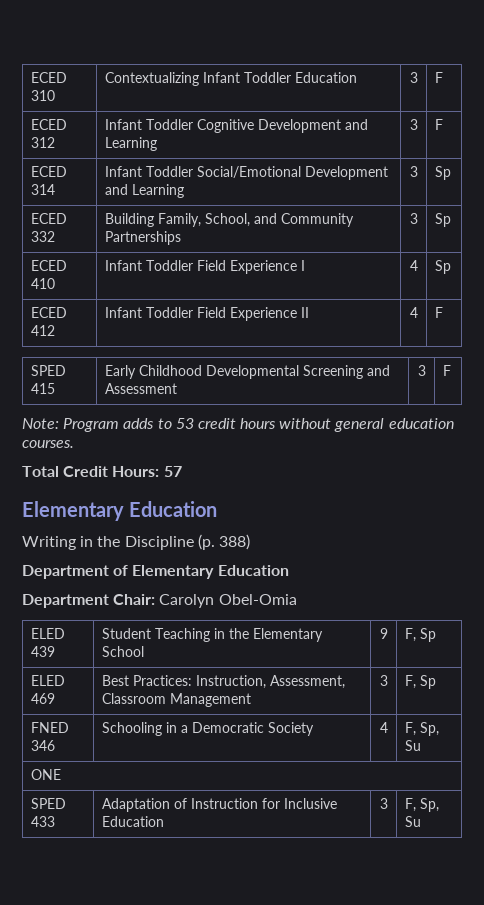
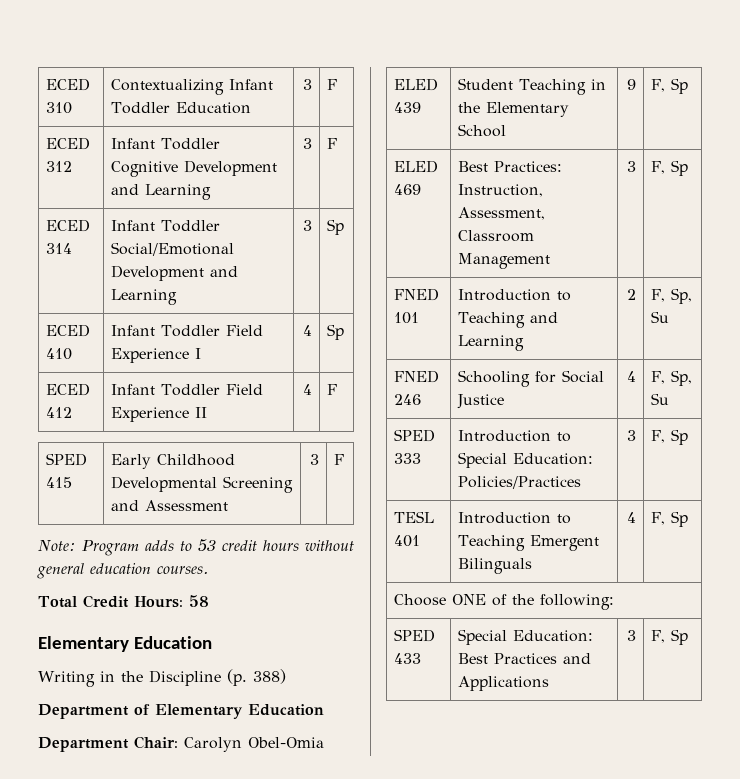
[30,213,67,224] [30,231,55,242] [104,213,354,227] [104,231,181,245] [410,213,419,224] [434,213,451,227] // ECED 332 | Building Family, School, and Community Partnerships | 3 | Sp -> (344, 227) none
[163,466,182,477] 57 -> [188,595,209,607] 58
[30,740,55,751] [101,722,314,736] [380,722,389,733] [404,722,439,736] [404,740,421,751] [30,769,61,780] [30,798,66,809] [30,816,55,827] [101,798,337,812] [101,816,164,827] [380,798,389,809] [404,798,439,812] [404,816,421,827] 346 | Schooling in a Democratic Society | 4 | F, Sp, Su // ONE // SPED 433 | Adaptation of Instruction for Inclusive Education | 3 | F, Sp, Su -> [393,312,419,324] [457,289,571,301] [457,312,558,328] [457,335,524,351] [627,289,637,300] [650,288,692,304] [650,311,669,323] [393,370,439,383] [393,394,421,405] [457,370,604,387] [456,394,504,409] [627,371,637,382] [650,370,692,386] [650,393,669,405] [393,429,435,442] [393,453,421,464] [457,430,571,442] [457,452,593,468] [457,476,581,489] [627,430,637,441] [650,429,688,445] [393,511,434,523] [393,535,420,547] [457,512,571,524] [457,535,599,551] [457,558,532,574] [627,512,637,523] [650,511,688,527] [393,594,614,610] [393,629,435,642] [393,653,421,664] [457,629,593,645] [457,653,591,664] [457,676,549,691] [627,630,637,641] [650,629,688,645] 101 | Introduction to Teaching and Learning | 2 | F, Sp, Su // FNED 246 | Schooling for Social Justice | 4 | F, Sp, Su // SPED 333 | Introduction to Special Education: Policies/Practices | 3 | F, Sp // TESL 401 | Introduction to Teaching Emergent Bilinguals | 4 | F, Sp // Choose ONE of the following: // SPED 433 | Special Education: Best Practices and Applications | 3 | F, Sp

